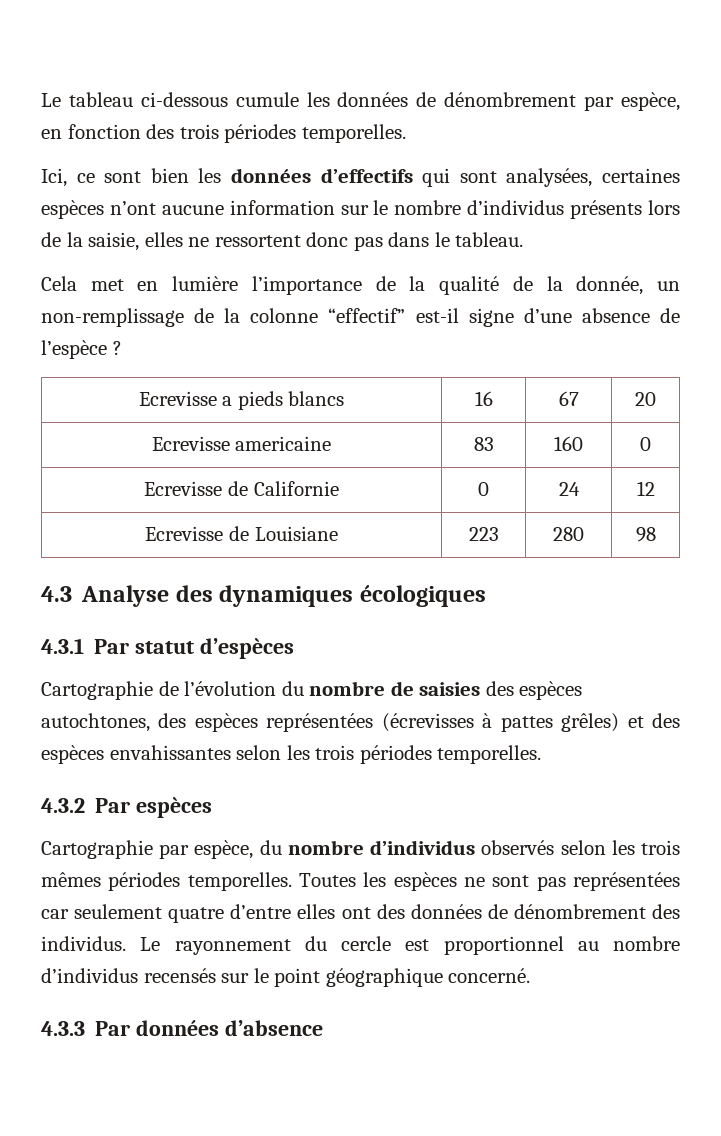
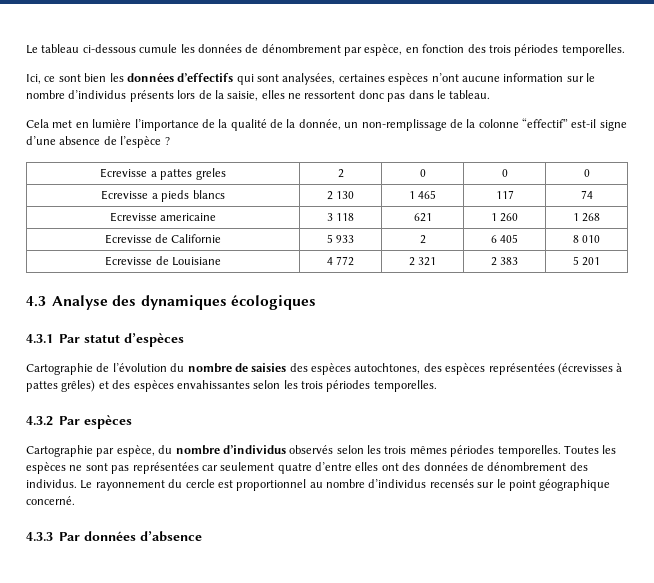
[237,391,345,410] [474,391,493,406] [558,391,579,406] [635,392,656,406] [151,436,332,451] [473,437,494,451] [554,436,583,451] [640,437,651,451] [144,481,339,496] [478,482,489,496] [558,482,580,496] [636,481,655,496] [145,526,338,541] [468,527,499,541] [553,527,584,541] [635,527,656,542] pieds blancs | 16 | 67 | 20 // Ecrevisse americaine | 83 | 160 | 0 // Ecrevisse de Californie | 0 | 24 | 12 // Ecrevisse de Louisiane | 223 | 280 | 98 -> [160,168,226,180] [337,169,344,178] [419,169,426,177] [501,169,508,177] [583,169,590,177] [101,190,225,202] [326,191,355,200] [408,190,437,199] [495,190,514,199] [580,190,593,199] [109,212,217,222] [326,213,355,221] [413,213,432,222] [490,213,519,222] [572,213,601,222] [104,234,222,244] [326,234,355,243] [419,235,426,244] [490,234,519,243] [572,235,601,243] [105,256,221,266] [326,256,355,266] [408,257,437,266] [490,257,519,266] [572,256,601,266] pattes greles | 2 | 0 | 0 | 0 // Ecrevisse a pieds blancs | 2 130 | 1 465 | 117 | 74 // Ecrevisse americaine | 3 118 | 621 | 1 260 | 1 268 // Ecrevisse de Californie | 5 933 | 2 | 6 405 | 8 010 // Ecrevisse de Louisiane | 4 772 | 2 321 | 2 383 | 5 201

